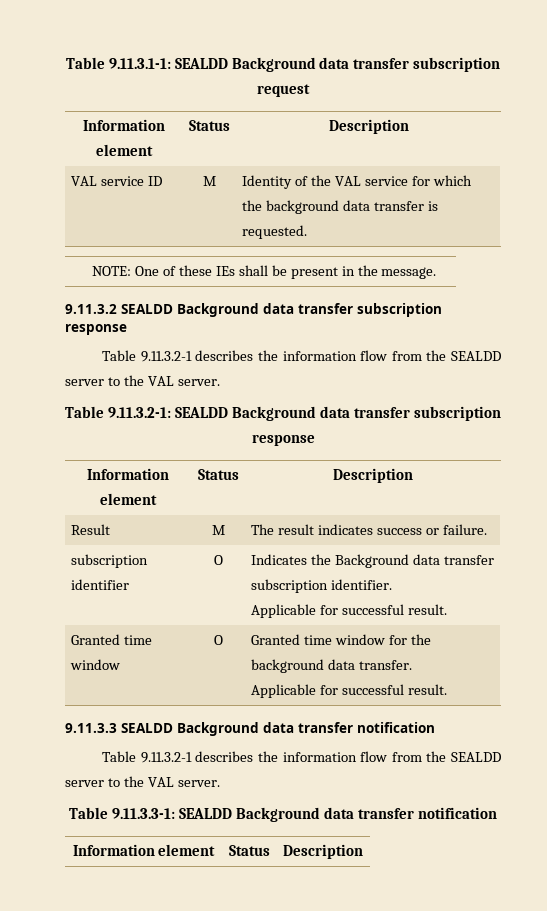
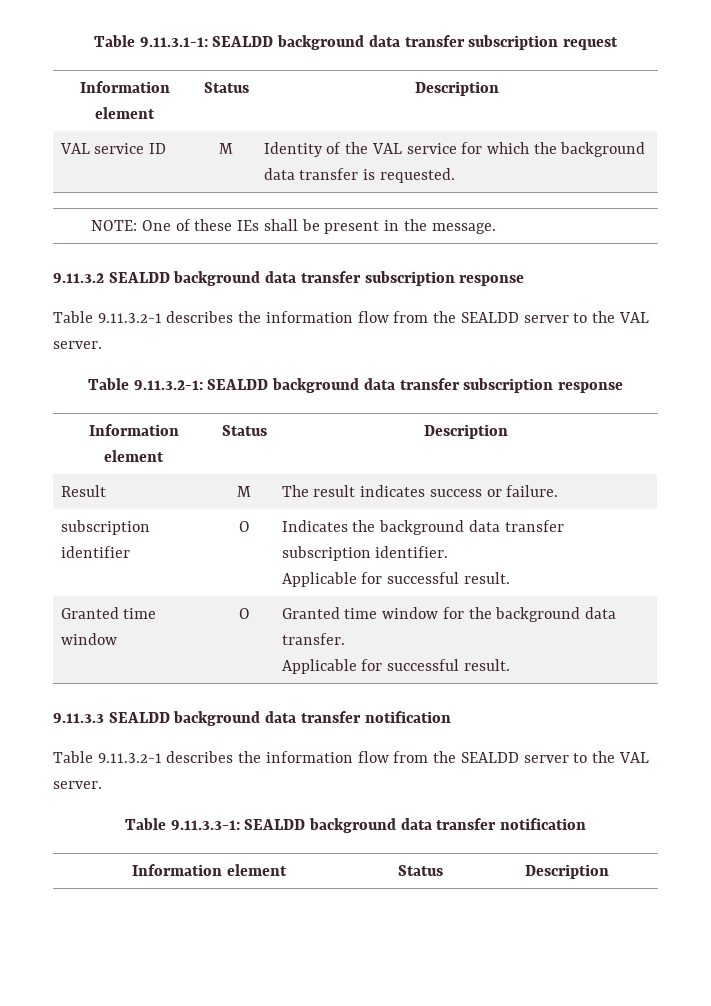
[231,57,316,72] Background -> [277,35,365,50] background
[177,303,259,317] Background -> [173,271,261,286] background
[231,406,316,421] Background -> [272,378,360,393] background
[335,554,410,568] Background -> [379,520,465,535] background
[177,722,259,736] Background -> [173,711,261,726] background
[235,807,320,822] Background -> [309,818,396,833] background

